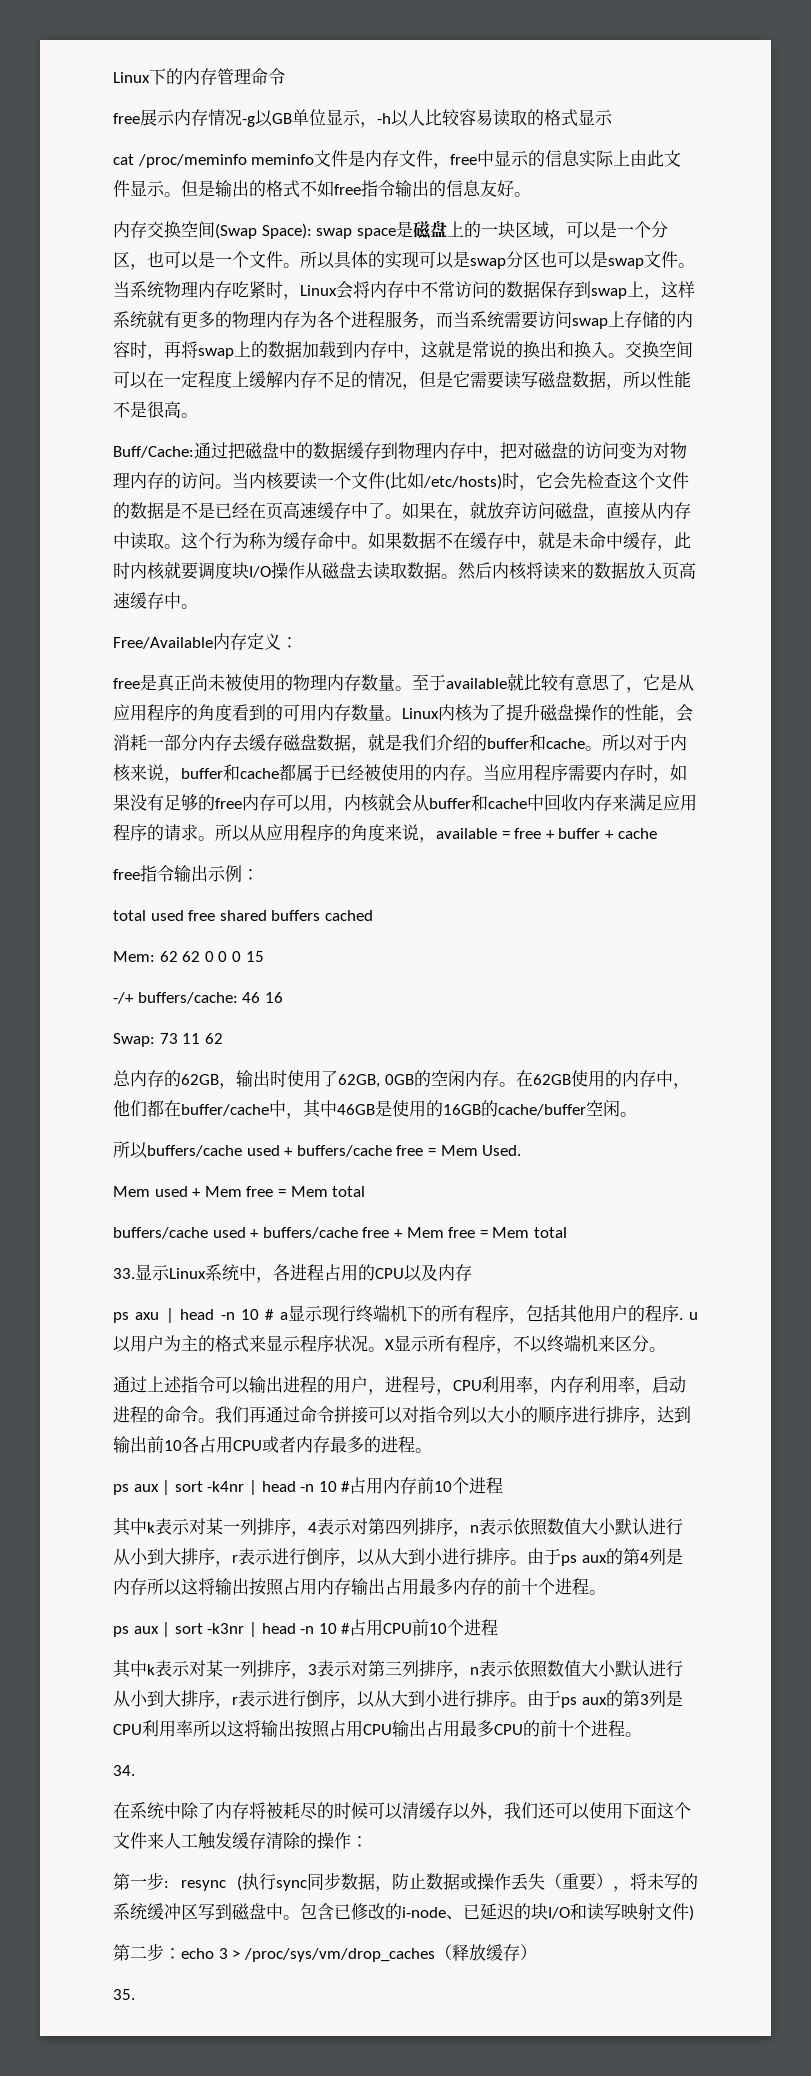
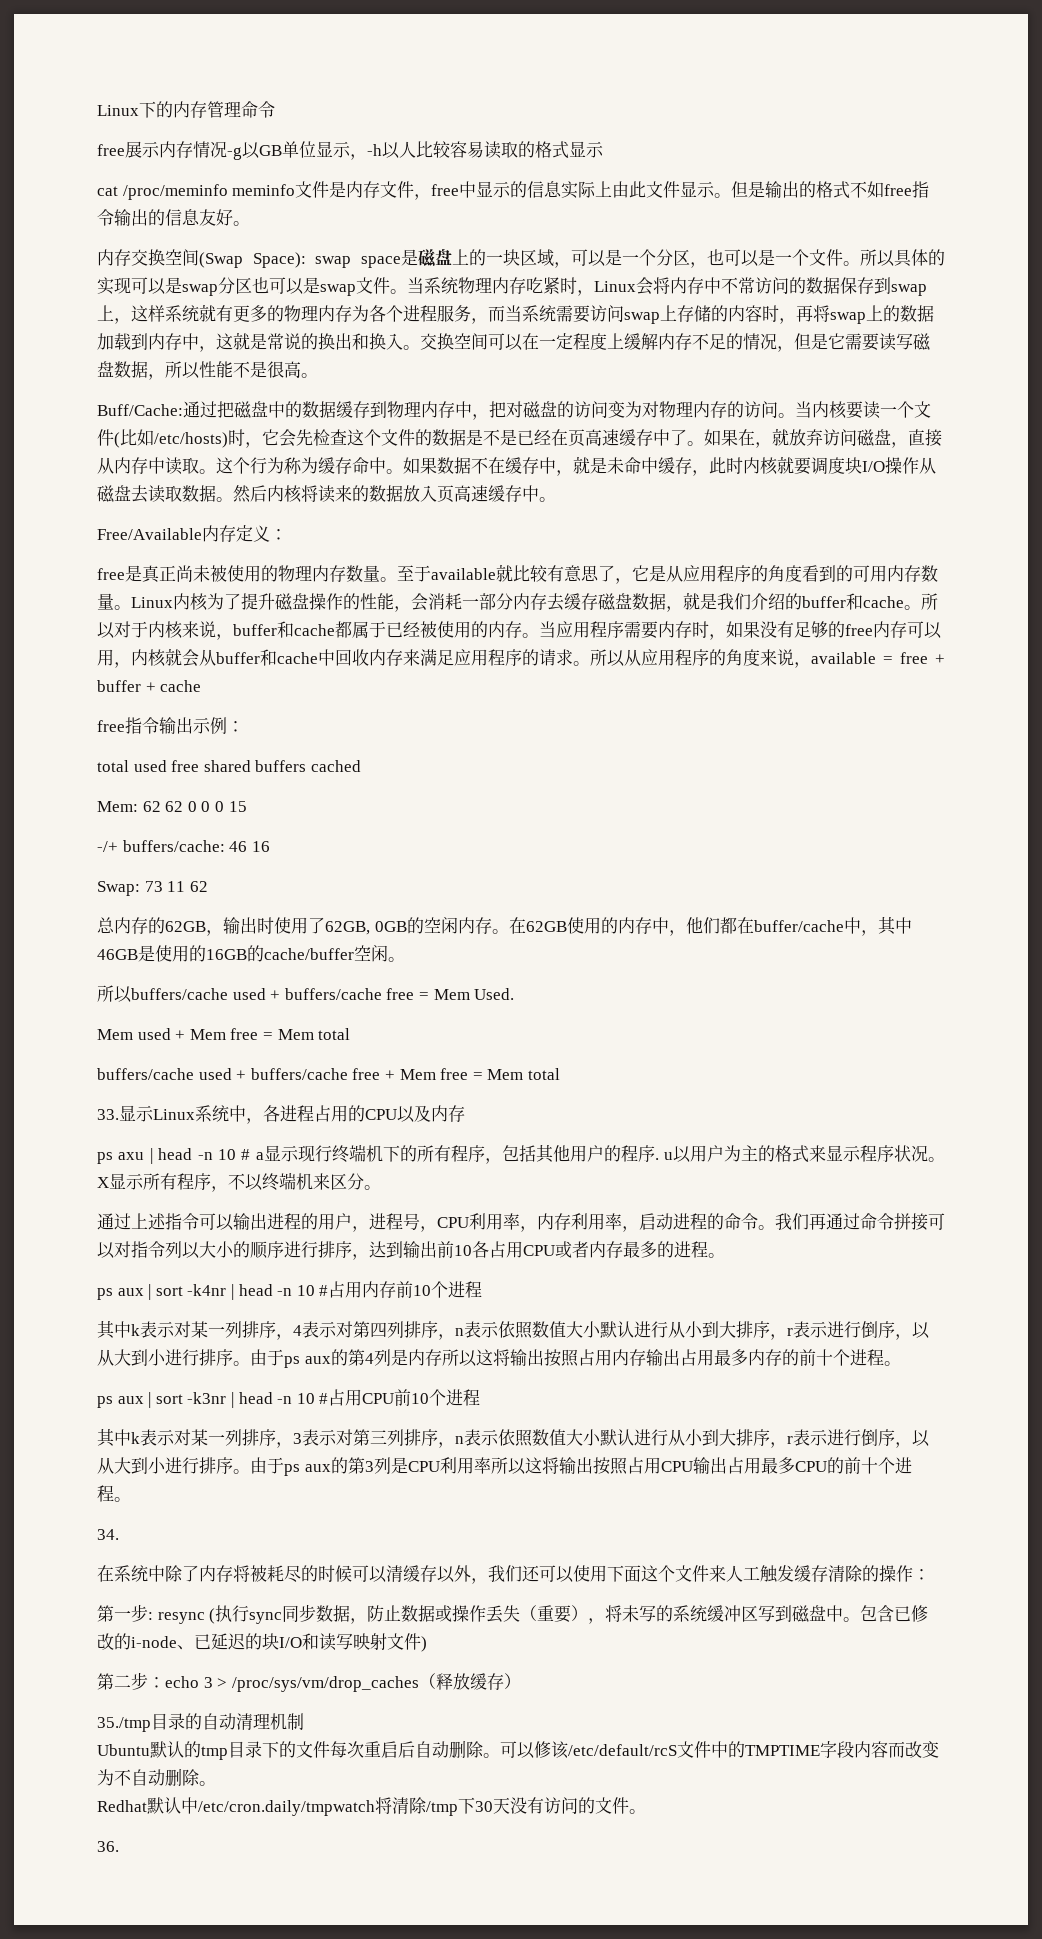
[113,1989,135,2000] 35. -> [97,1713,304,1732] [97,1740,939,1760] [97,1768,216,1786] [97,1797,646,1816] [97,1841,119,1852] 35./tmp目录的自动清理机制 // Ubuntu默认的tmp目录下的文件每次重启后自动删除。可以修该/etc/default/rcS文件中的TMPTIME字段内容而改变为不自动删除。 // Redhat默认中/etc/cron.daily/tmpwatch将清除/tmp下30天没有访问的文件。 // 36.

